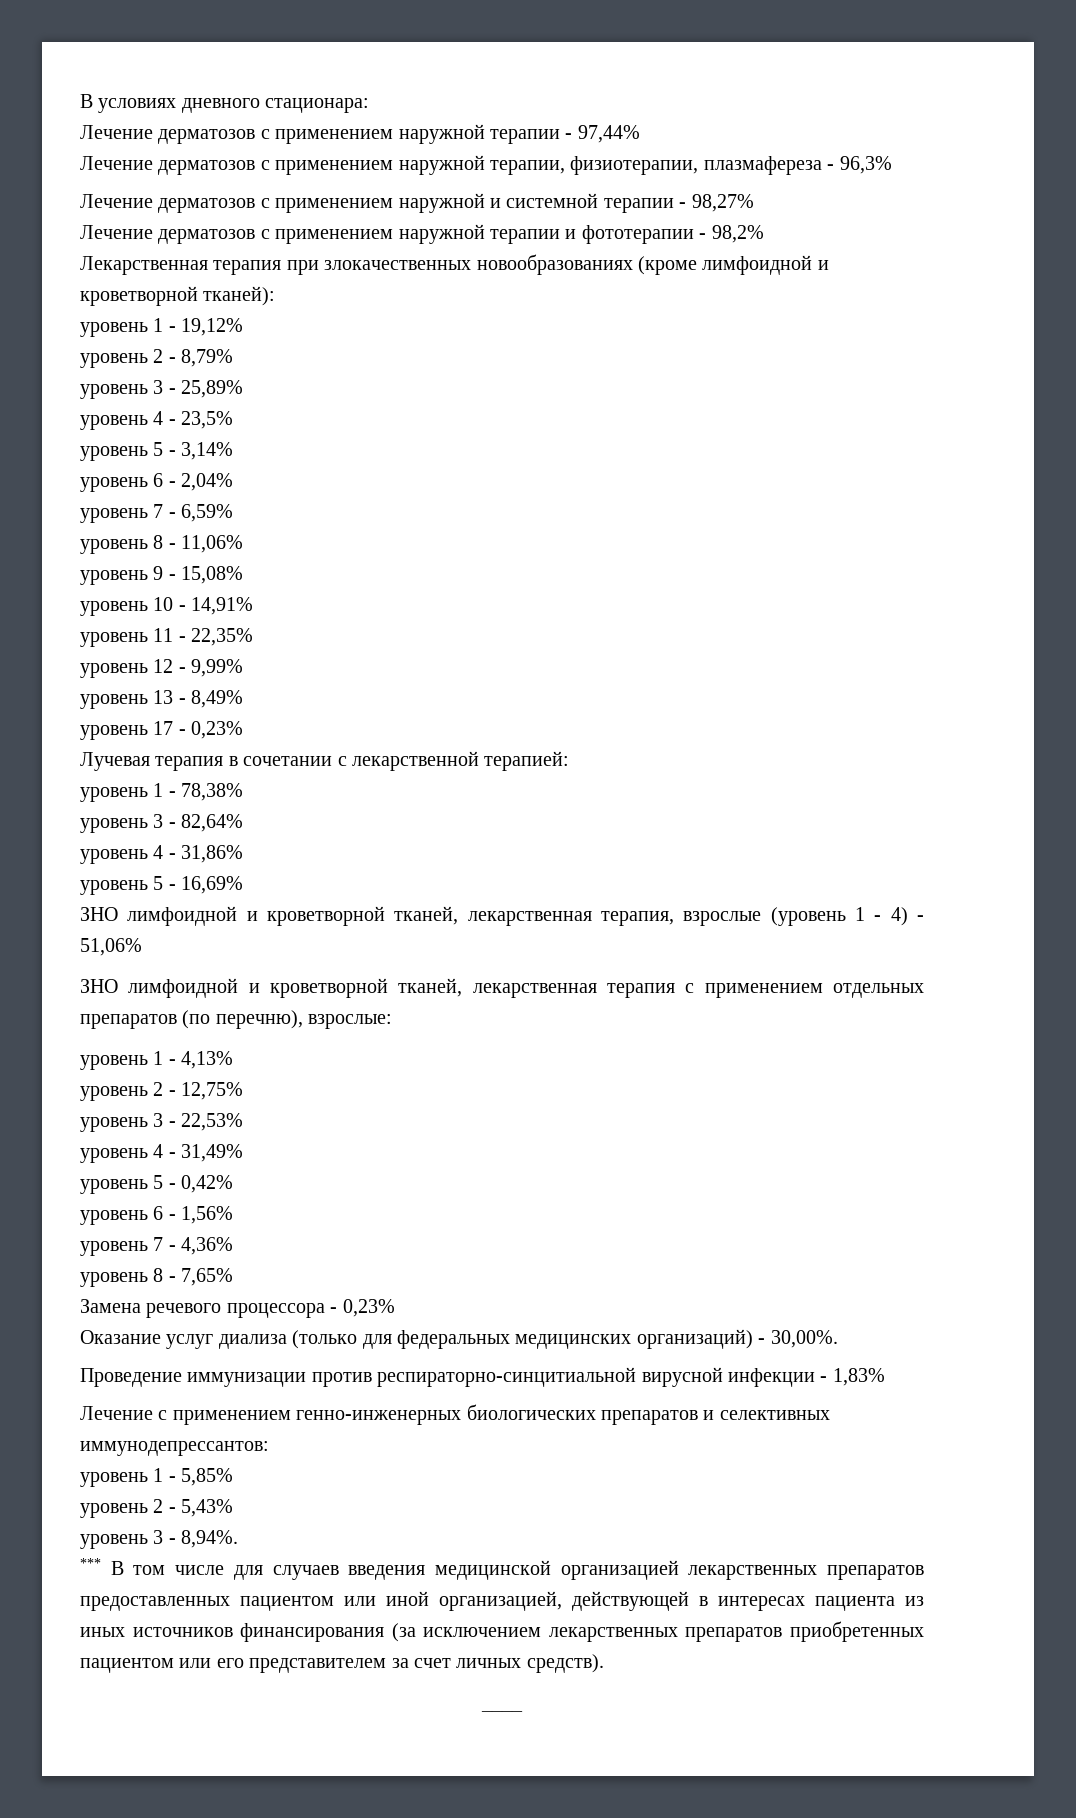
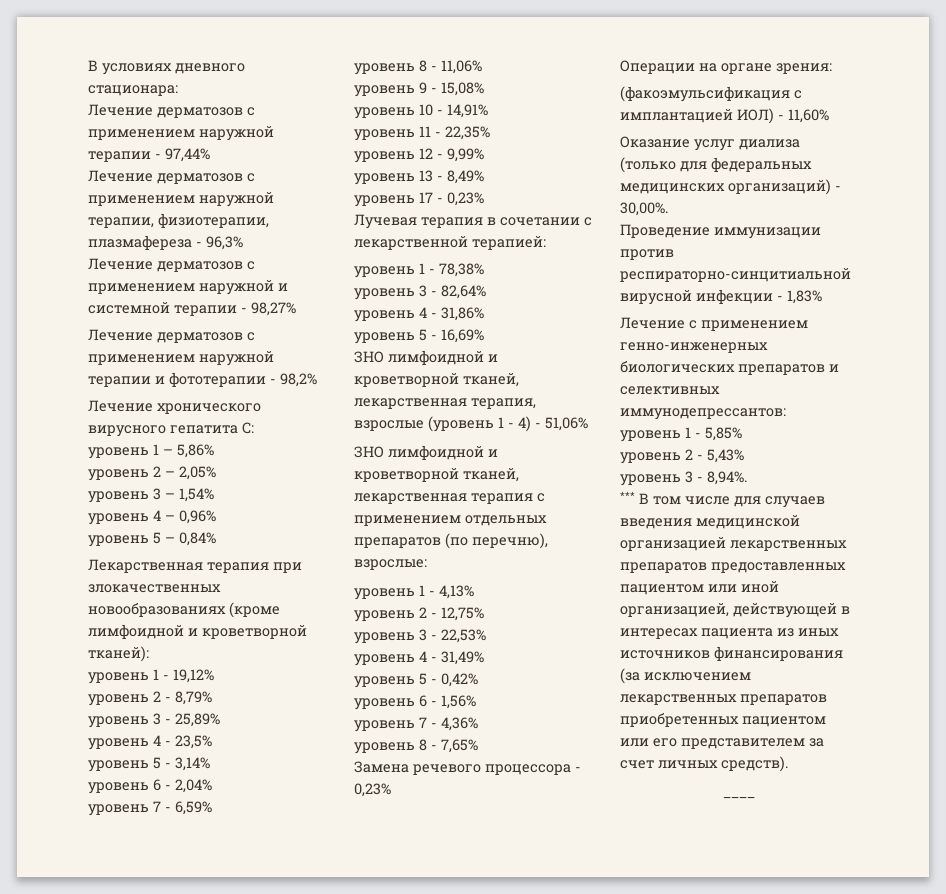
(764, 234) none -> [88,400,261,414] [88,422,254,437] [88,444,214,459] [88,466,216,481] [88,488,214,503] [88,510,216,525] [88,532,216,547] // Лечение хронического вирусного гепатита C: // уровень 1 – 5,86% // уровень 2 – 2,05% // уровень 3 – 1,54% // уровень 4 – 0,96% // уровень 5 – 0,84%
(395, 1308) none -> [620,60,832,74] [620,86,802,102] [620,108,829,124] // Операции на органе зрения: // (факоэмульсификация с имплантацией ИОЛ) - 11,60%

